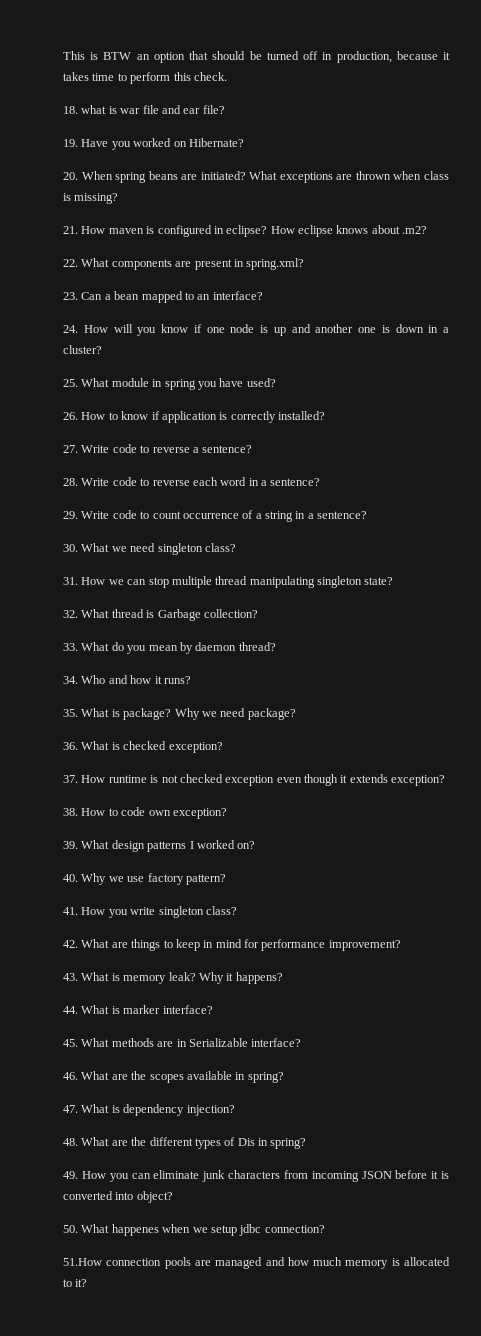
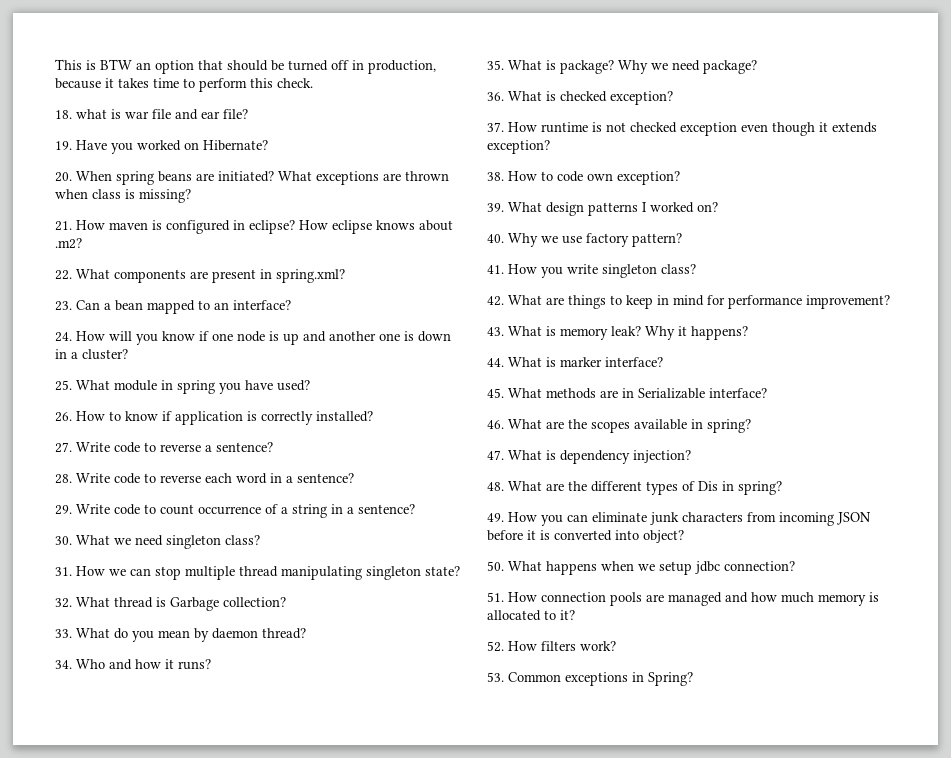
[111,1224,159,1236] happenes -> [546,561,597,575] happens
[63,1258,102,1266] 51.How -> [487,592,537,602] 51. How
(88, 1283) none -> [487,641,616,652] [487,672,693,686] // 52. How filters work? // 53. Common exceptions in Spring?

